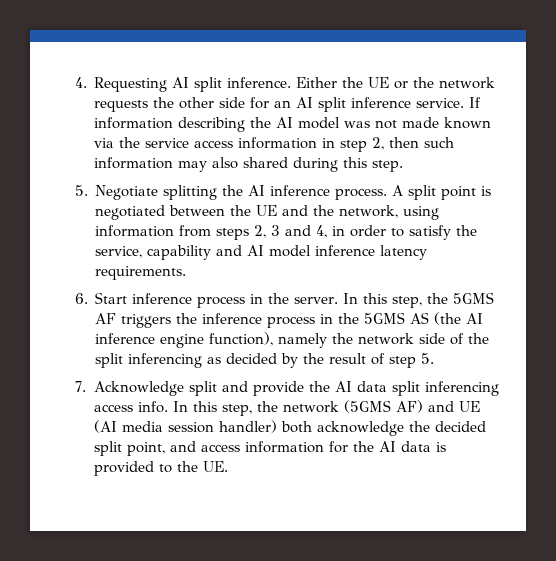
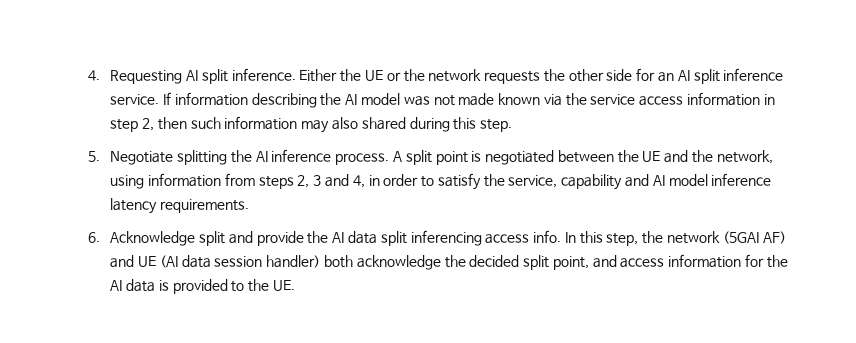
[95,292,495,308] [95,312,484,328] [95,332,490,348] [95,353,435,368] [74,381,86,392] Start inference process in the server. In this step, the 5GMS AF triggers the inference process in the 5GMS AS (the AI inference engine function), namely the network side of the split inferencing as decided by the result of step 5. // 7. -> (100, 237) none
[343,400,391,413] (5GMS -> [722,231,759,244] (5GAI
[121,421,163,432] media -> [181,255,211,268] data

